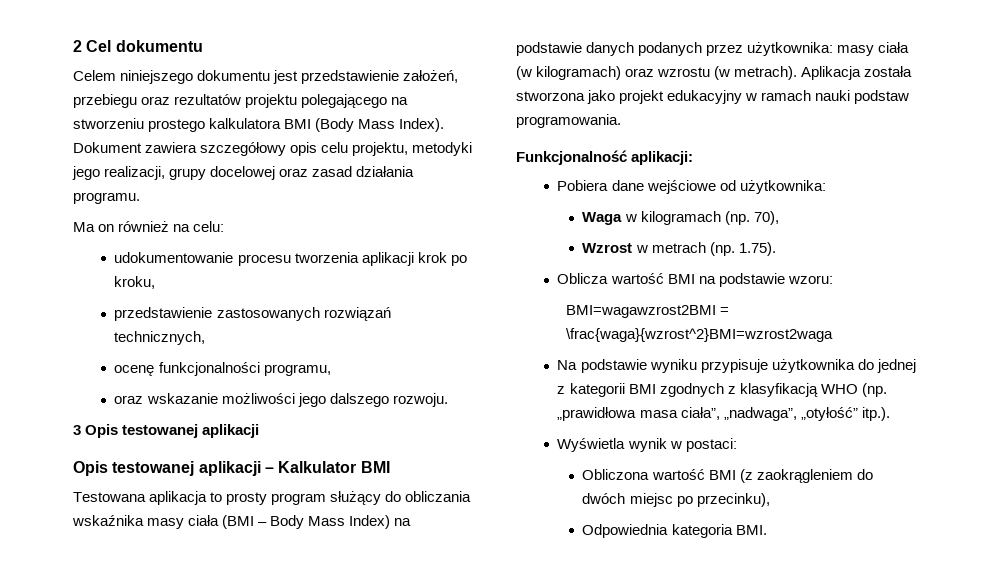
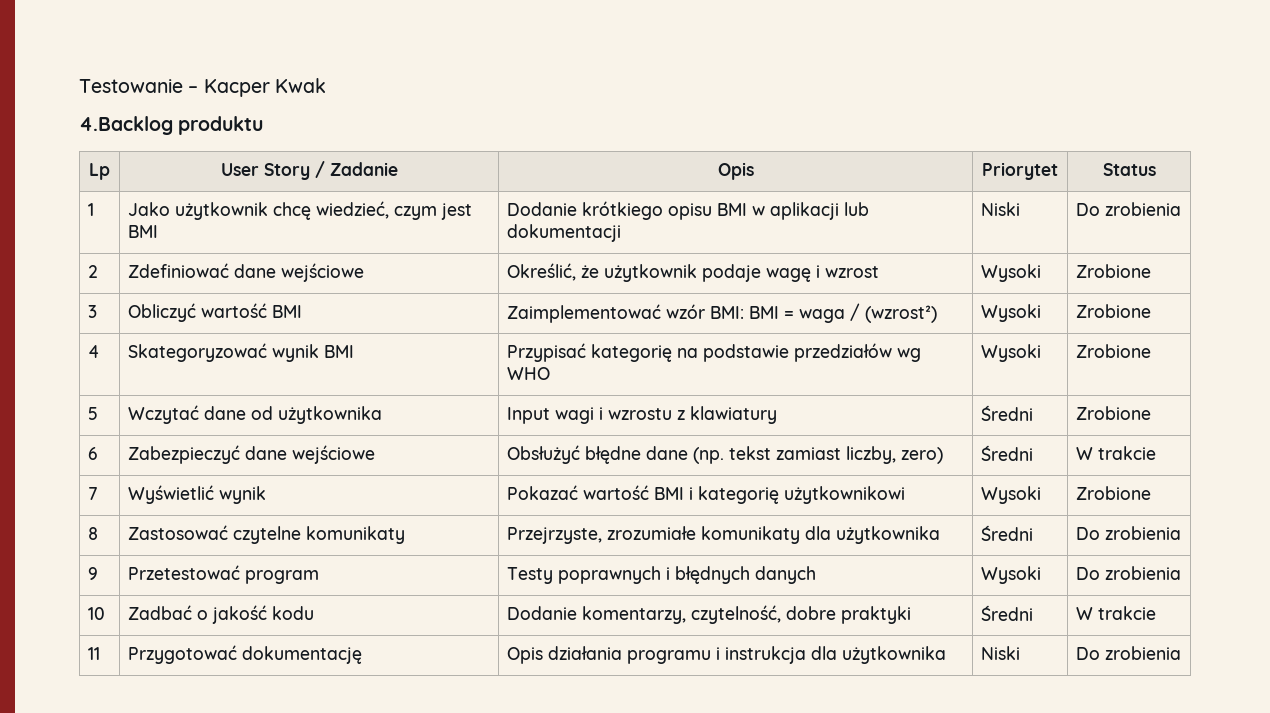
[73,40,203,52] [73,70,459,84] [73,94,409,108] [73,118,445,132] [73,142,473,156] [72,166,415,180] [73,192,140,204] [73,221,225,232] [114,252,467,266] [114,276,156,289] [114,307,391,321] [114,331,206,345] [114,362,331,376] [114,393,448,407] [73,424,260,438] [73,461,390,476] [73,491,472,505] [72,515,412,529] [516,42,910,56] [516,66,913,80] [516,90,910,104] [516,114,621,128] [516,150,694,165] [557,180,826,194] [582,211,779,225] [582,242,776,256] [557,273,833,287] [565,305,730,318] [565,328,833,342] [557,359,916,373] [557,383,887,397] [557,407,890,421] [557,438,737,452] [582,469,873,483] [582,493,770,507] [582,524,767,538] 2 Cel dokumentu // Celem niniejszego dokumentu jest przedstawienie założeń, przebiegu oraz rezultatów projektu polegającego na stworzeniu prostego kalkulatora BMI (Body Mass Index). Dokument zawiera szczegółowy opis celu projektu, metodyki jego realizacji, grupy docelowej oraz zasad działania programu. // Ma on również na celu: // udokumentowanie procesu tworzenia aplikacji krok po kroku, // przedstawienie zastosowanych rozwiązań technicznych, // ocenę funkcjonalności programu, // oraz wskazanie możliwości jego dalszego rozwoju. // 3 Opis testowanej aplikacji // Opis testowanej aplikacji – Kalkulator BMI // Testowana aplikacja to prosty program służący do obliczania wskaźnika masy ciała (BMI – Body Mass Index) na podstawie danych podanych przez użytkownika: masy ciała (w kilogramach) oraz wzrostu (w metrach). Aplikacja została stworzona jako projekt edukacyjny w ramach nauki podstaw programowania. // Funkcjonalność aplikacji: // Pobiera dane wejściowe od użytkownika: // Waga w kilogramach (np. 70), // Wzrost w metrach (np. 1.75). // Oblicza wartość BMI na podstawie wzoru: // BMI=wagawzrost2BMI = \frac{waga}{wzrost^2}BMI=wzrost2waga // Na podstawie wyniku przypisuje użytkownika do jednej z kategorii BMI zgodnych z klasyfikacją WHO (np. „prawidłowa masa ciała”, „nadwaga”, „otyłość” itp.). // Wyświetla wynik w postaci: // Obliczona wartość BMI (z zaokrągleniem do dwóch miejsc po przecinku), // Odpowiednia kategoria BMI. -> [79,78,326,97] [79,116,264,135] [89,163,110,180] [220,161,398,180] [717,162,754,180] [982,162,1058,180] [1102,163,1156,176] [88,203,95,216] [128,201,473,220] [128,225,159,238] [507,201,870,220] [507,224,622,242] [981,202,1021,216] [1076,202,1182,216] [88,265,99,278] [128,263,365,282] [507,263,880,282] [981,264,1042,282] [1076,264,1152,278] [88,305,98,318] [128,303,303,322] [507,303,938,323] [981,304,1042,322] [1076,304,1152,318] [88,345,100,358] [128,343,355,362] [507,343,922,362] [507,367,551,380] [981,344,1042,362] [1076,344,1152,358] [88,407,99,420] [128,405,383,424] [507,406,778,424] [981,405,1034,421] [1076,406,1152,420] [88,447,99,460] [128,445,376,464] [507,445,944,464] [981,445,1034,461] [1076,446,1157,460] [88,487,99,500] [128,485,267,504] [507,485,906,504] [981,486,1042,504] [1076,486,1152,500] [88,527,99,540] [128,525,406,544] [507,526,941,544] [981,525,1034,541] [1076,526,1182,540] [88,567,99,580] [128,565,320,584] [507,566,817,584] [981,566,1042,584] [1076,566,1182,580] [88,607,106,620] [128,605,315,624] [507,605,912,624] [981,605,1034,621] [1076,606,1157,620] [88,647,101,660] [128,645,363,664] [507,646,947,664] [981,646,1021,660] [1076,646,1182,660] Testowanie – Kacper Kwak // 4.Backlog produktu // Lp | User Story / Zadanie | Opis | Priorytet | Status // 1 | Jako użytkownik chcę wiedzieć, czym jest BMI | Dodanie krótkiego opisu BMI w aplikacji lub dokumentacji | Niski | Do zrobienia // 2 | Zdefiniować dane wejściowe | Określić, że użytkownik podaje wagę i wzrost | Wysoki | Zrobione // 3 | Obliczyć wartość BMI | Zaimplementować wzór BMI: BMI = waga / (wzrost²) | Wysoki | Zrobione // 4 | Skategoryzować wynik BMI | Przypisać kategorię na podstawie przedziałów wg WHO | Wysoki | Zrobione // 5 | Wczytać dane od użytkownika | Input wagi i wzrostu z klawiatury | Średni | Zrobione // 6 | Zabezpieczyć dane wejściowe | Obsłużyć błędne dane (np. tekst zamiast liczby, zero) | Średni | W trakcie // 7 | Wyświetlić wynik | Pokazać wartość BMI i kategorię użytkownikowi | Wysoki | Zrobione // 8 | Zastosować czytelne komunikaty | Przejrzyste, zrozumiałe komunikaty dla użytkownika | Średni | Do zrobienia // 9 | Przetestować program | Testy poprawnych i błędnych danych | Wysoki | Do zrobienia // 10 | Zadbać o jakość kodu | Dodanie komentarzy, czytelność, dobre praktyki | Średni | W trakcie // 11 | Przygotować dokumentację | Opis działania programu i instrukcja dla użytkownika | Niski | Do zrobienia

